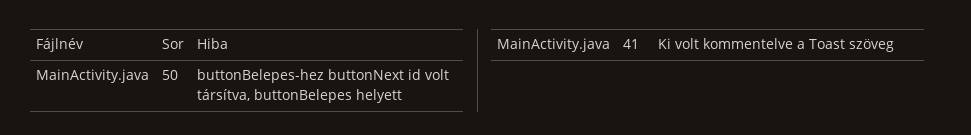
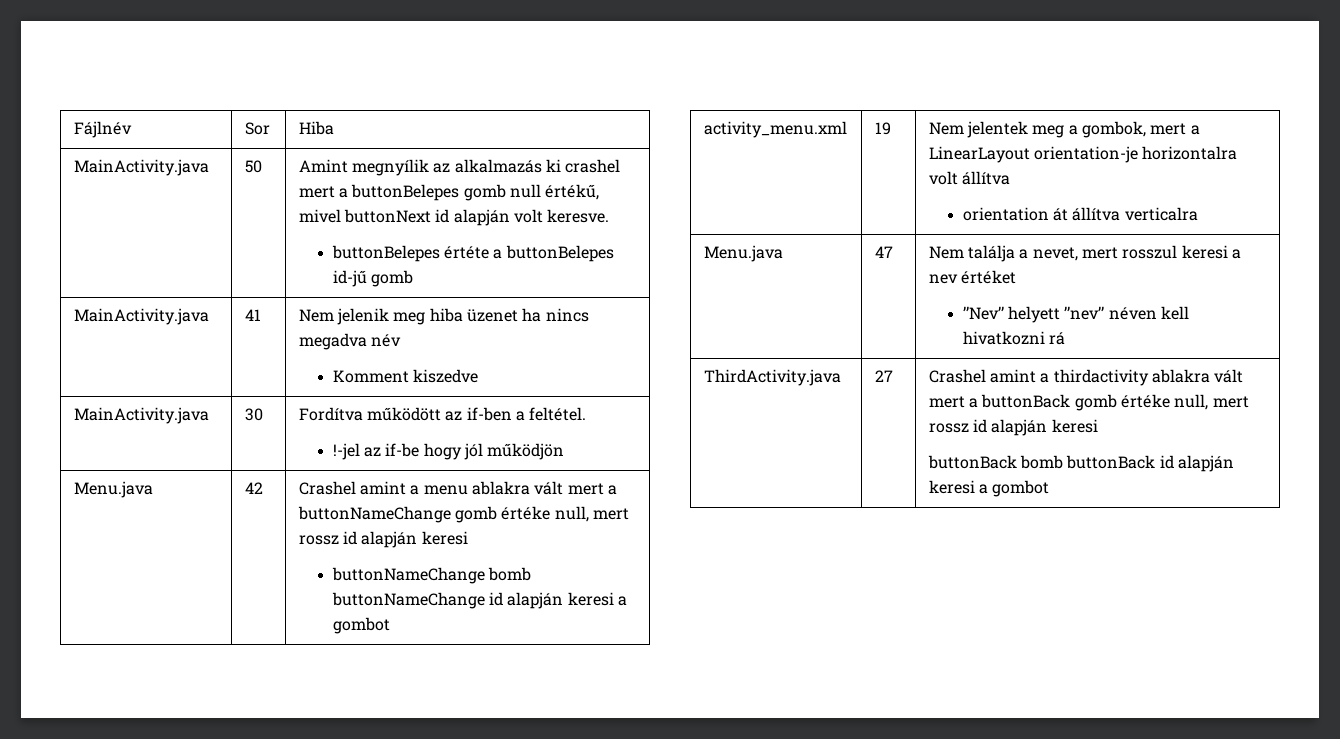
[197,69,450,83] [197,89,403,103] [497,38,611,52] [623,39,640,49] [658,38,895,52] buttonBelepes-hez buttonNext id volt társítva, buttonBelepes helyett // MainActivity.java | 41 | Ki volt kommentelve a Toast szöveg -> [298,159,621,176] [298,184,600,201] [298,209,610,226] [331,245,614,262] [332,270,414,287] [73,308,209,325] [244,309,261,321] [298,308,589,325] [298,333,402,350] [332,369,479,383] [73,407,209,424] [244,408,263,421] [298,407,587,421] [332,443,565,460] [73,481,153,498] [244,482,263,494] [298,481,618,495] [297,506,630,523] [298,531,468,548] [331,567,532,584] [331,592,628,609] [332,617,390,634] [703,121,847,138] [874,122,891,135] [928,121,1200,138] [928,146,1238,163] [928,171,1011,185] [962,207,1198,221] [703,245,783,262] [874,246,893,258] [928,245,1242,262] [928,270,1017,284] [962,306,1190,323] [962,331,1066,345] [703,369,841,386] [874,370,893,382] [928,369,1244,386] [928,394,1249,411] [928,419,1098,436] [927,455,1235,472] [928,480,1050,497] Amint megnyílik az alkalmazás ki crashel mert a buttonBelepes gomb null értékű, mivel buttonNext id alapján volt keresve. // buttonBelepes értéte a buttonBelepes id-jű gomb // MainActivity.java | 41 | Nem jelenik meg hiba üzenet ha nincs megadva név // Komment kiszedve // MainActivity.java | 30 | Fordítva működött az if-ben a feltétel. // !-jel az if-be hogy jól működjön // Menu.java | 42 | Crashel amint a menu ablakra vált mert a buttonNameChange gomb értéke null, mert rossz id alapján keresi // buttonNameChange bomb buttonNameChange id alapján keresi a gombot // activity_menu.xml | 19 | Nem jelentek meg a gombok, mert a LinearLayout orientation-je horizontalra volt állítva // orientation át állítva verticalra // Menu.java | 47 | Nem találja a nevet, mert rosszul keresi a nev értéket // ’’Nev’’ helyett ’’nev’’ néven kell hivatkozni rá // ThirdActivity.java | 27 | Crashel amint a thirdactivity ablakra vált mert a buttonBack gomb értéke null, mert rossz id alapján keresi // buttonBack bomb buttonBack id alapján keresi a gombot

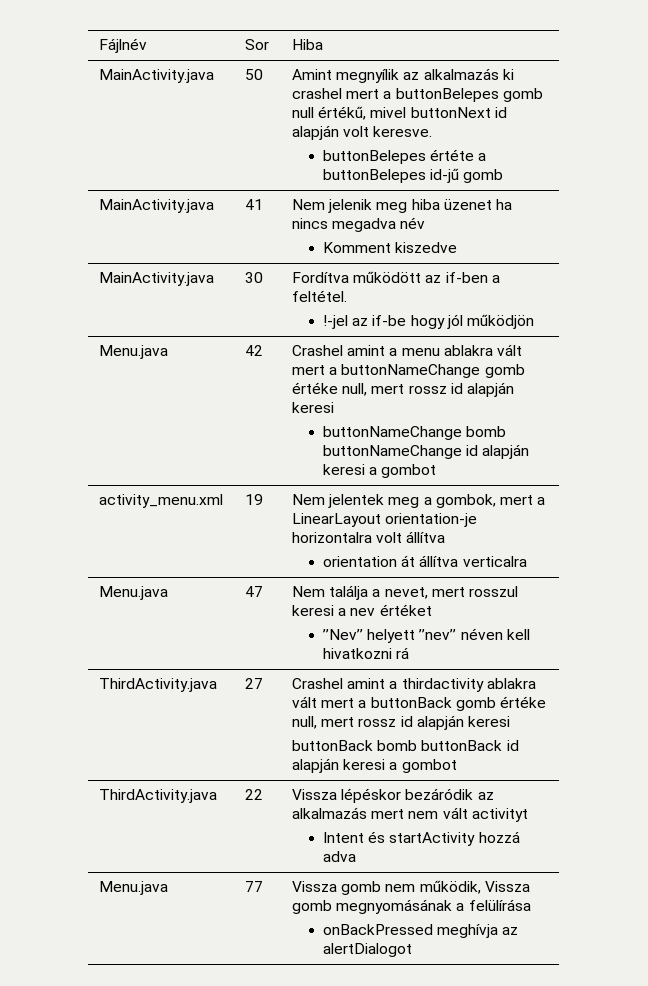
(1050, 488) none -> [98,789,217,803] [244,789,263,800] [291,788,494,803] [291,807,528,822] [322,831,520,846] [322,851,356,862] [98,881,168,895] [244,881,263,892] [291,880,530,895] [291,899,531,914] [322,924,519,938] [322,943,412,957] // ThirdActivity.java | 22 | Vissza lépéskor bezáródik az alkalmazás mert nem vált activityt // Intent és startActivity hozzá adva // Menu.java | 77 | Vissza gomb nem működik, Vissza gomb megnyomásának a felülírása // onBackPressed meghívja az alertDialogot

